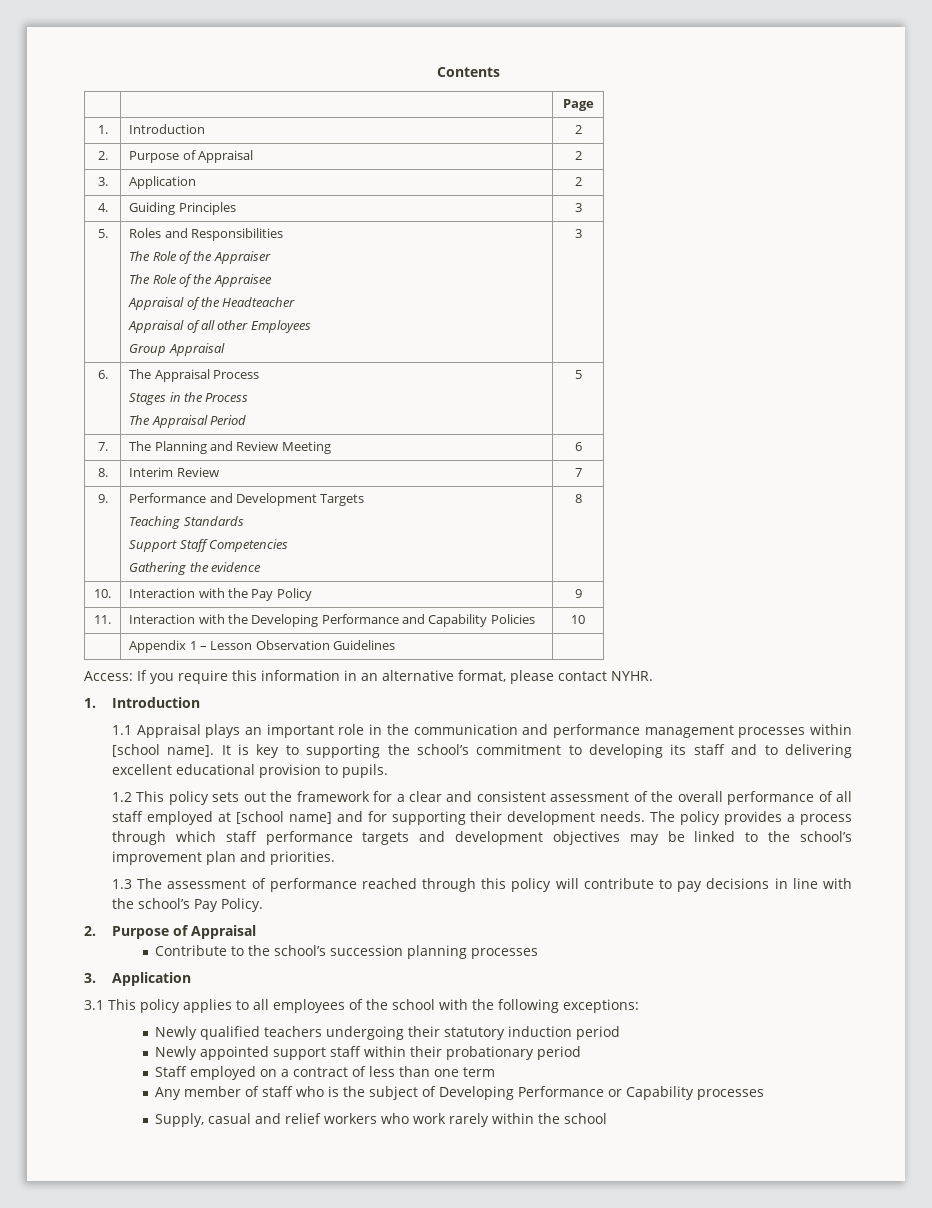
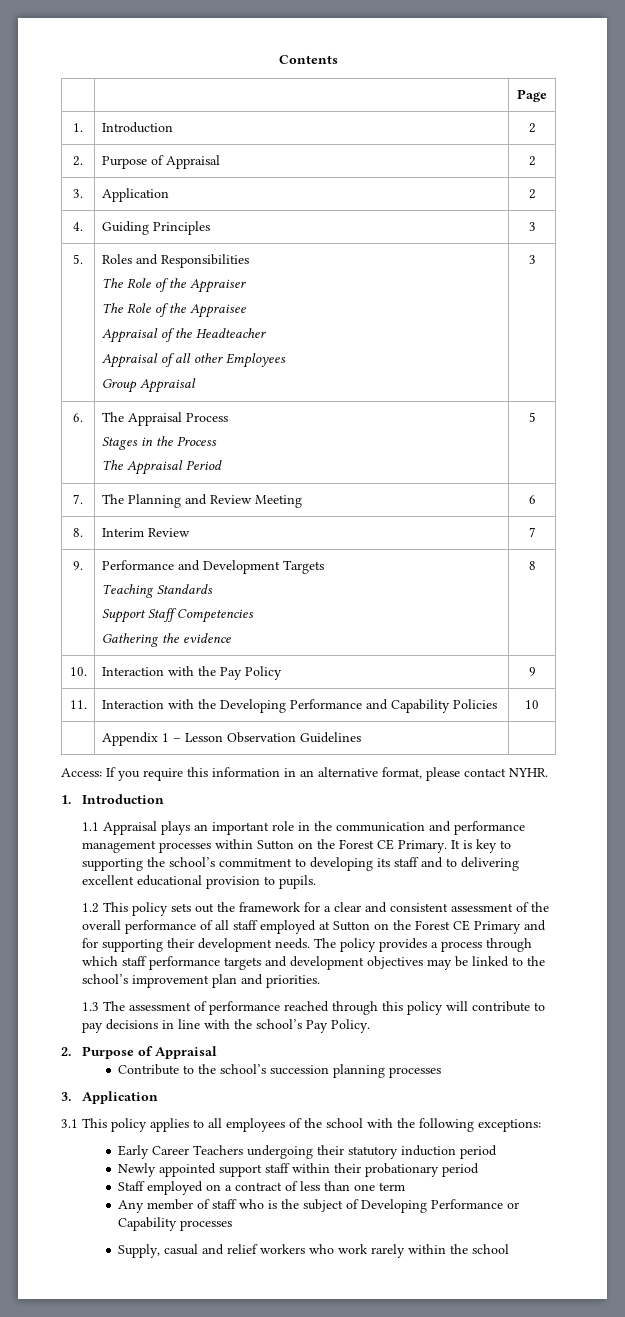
[111,744,215,757] [school name]. -> [256,839,447,853] Sutton on the Forest CE Primary.
[235,811,332,824] [school name] -> [332,920,521,934] Sutton on the Forest CE Primary
[155,1026,323,1040] Newly qualified teachers -> [118,1145,244,1159] Early Career Teachers

